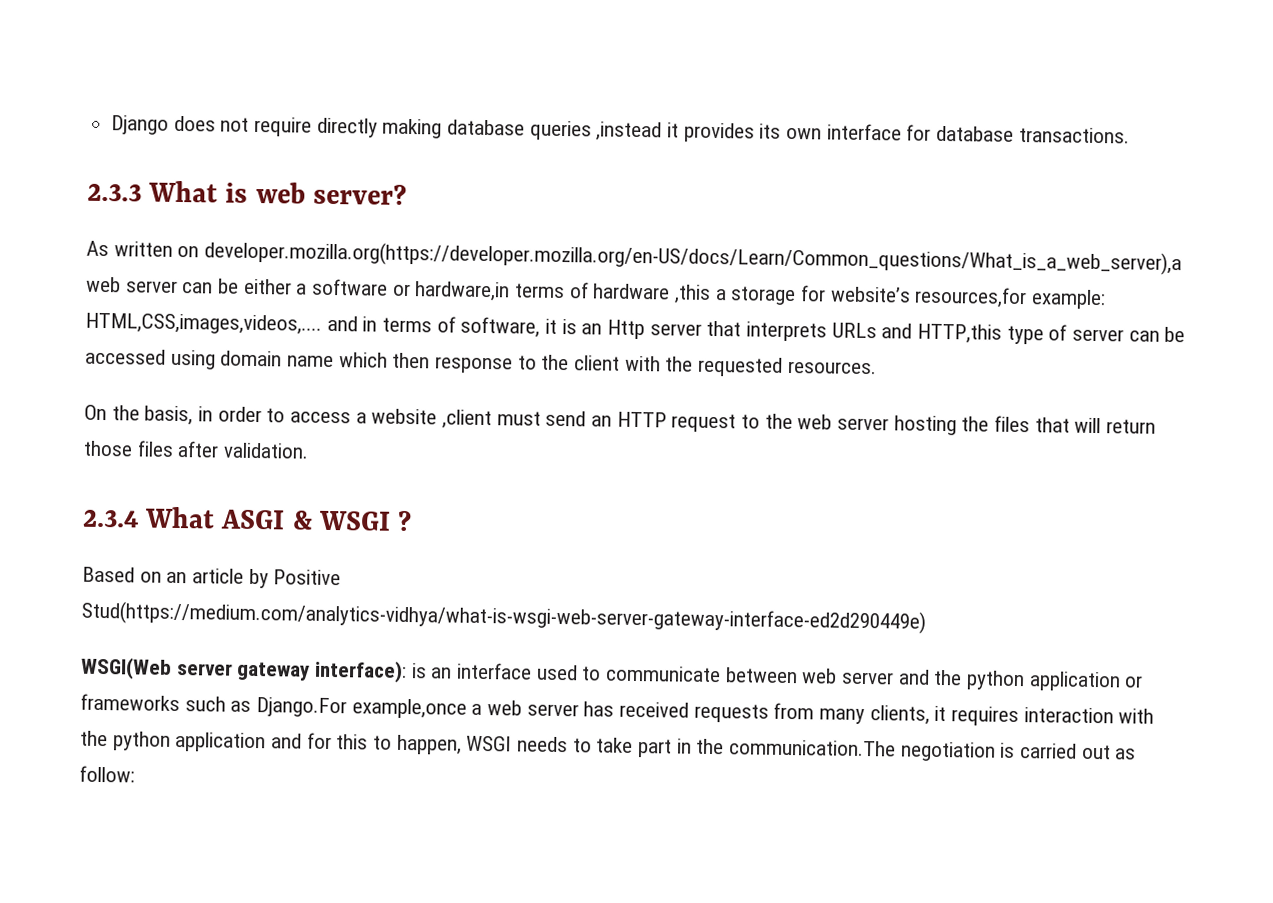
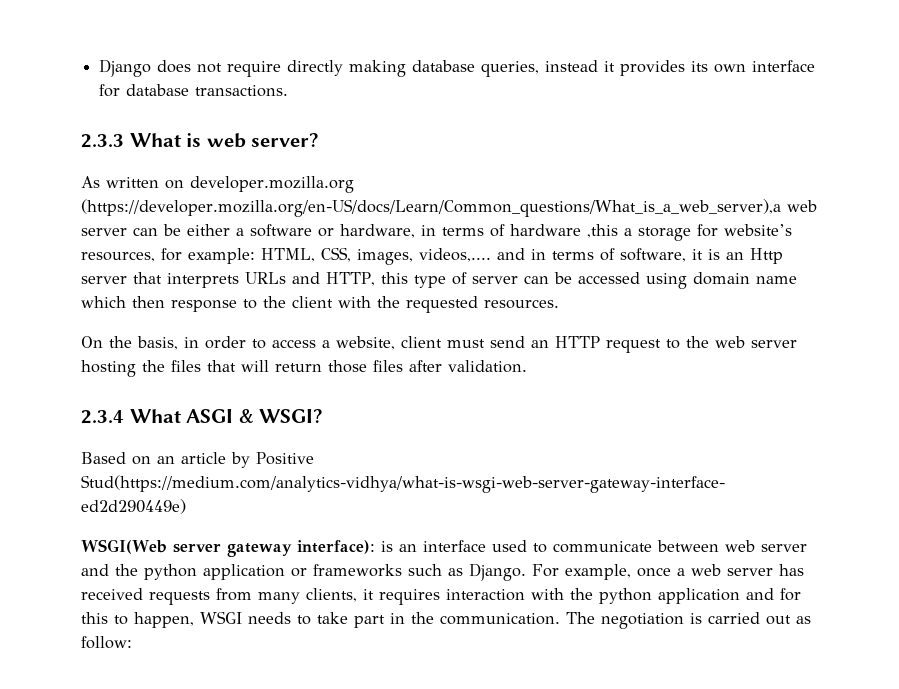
[529,120,663,142] queries ,instead -> [481,60,599,77] queries, instead
[204,240,1183,276] developer.mozilla.org(https://developer.mozilla.org/en-US/docs/Learn/Common_questions/What_is_a_web_server),a -> [190,176,354,193] [81,199,781,217] developer.mozilla.org (https://developer.mozilla.org/en-US/docs/Learn/Common_questions/What_is_a_web_server),a
[414,281,511,302] hardware,in -> [340,224,436,238] hardware, in
[914,286,1107,310] [85,312,322,335] resources,for example: HTML,CSS,images,videos,.... -> [81,247,491,265] resources, for example: HTML, CSS, images, videos,....
[917,323,1003,344] HTTP,this -> [326,272,408,286] HTTP, this
[371,408,493,430] website ,client -> [336,336,442,350] website, client
[317,510,413,532] WSGI ? -> [259,409,324,423] WSGI?
[256,697,467,719] Django.For example,once -> [469,563,671,581] Django. For example, once
[729,739,897,757] communication.The -> [440,612,595,625] communication. The

